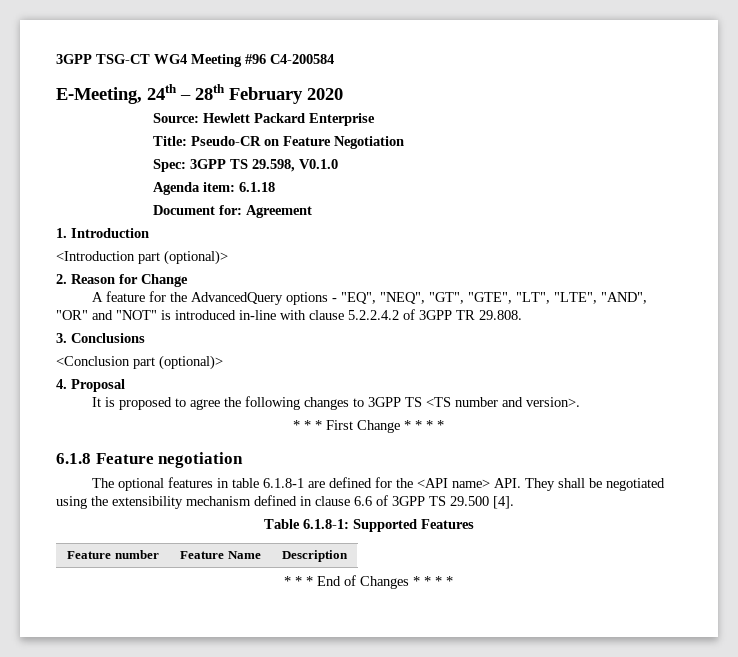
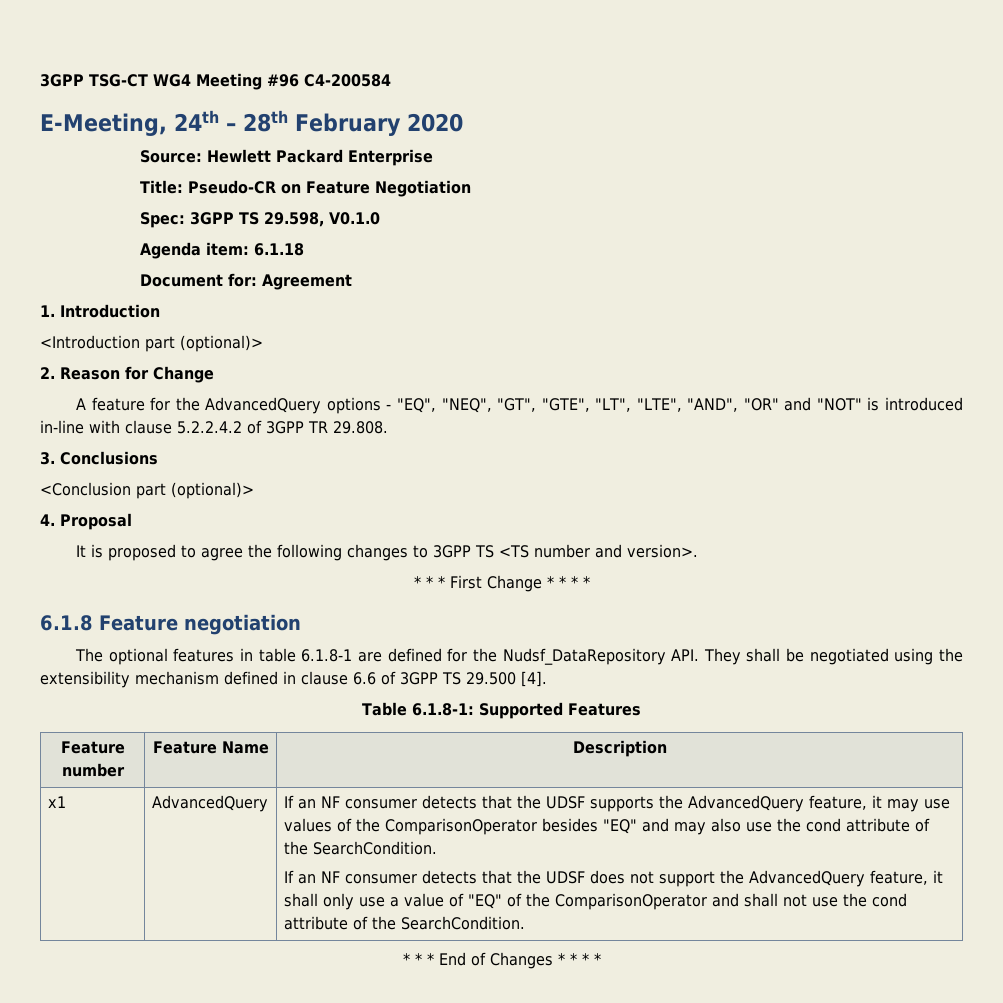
[416,478,490,488] <API name> -> [502,648,666,665] Nudsf_DataRepository
(348, 556) none -> [47,796,66,808] [151,795,268,812] [283,795,950,812] [283,818,930,835] [283,841,437,855] [283,870,943,887] [283,893,907,910] [283,916,525,930] // x1 | AdvancedQuery | If an NF consumer detects that the UDSF supports the AdvancedQuery feature, it may use values of the ComparisonOperator besides "EQ" and may also use the cond attribute of the SearchCondition. // If an NF consumer detects that the UDSF does not support the AdvancedQuery feature, it shall only use a value of "EQ" of the ComparisonOperator and shall not use the cond attribute of the SearchCondition.

